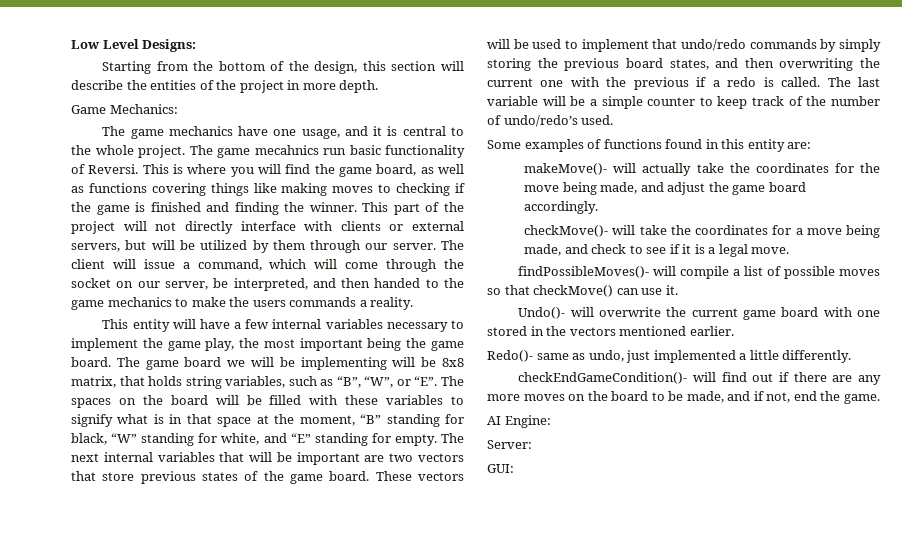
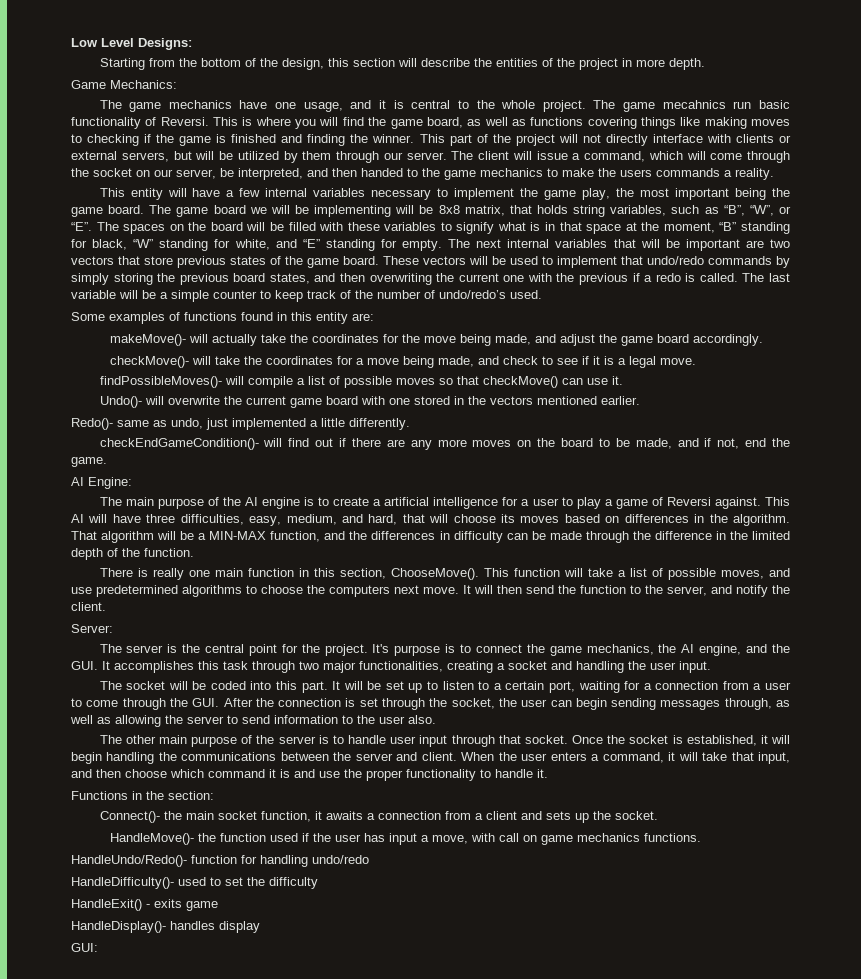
[487,440,532,449] Server: -> [99,497,790,509] [71,514,791,526] [71,531,790,543] [71,548,194,560] [99,568,791,580] [71,585,790,597] [71,602,106,611] [71,624,113,633] [99,644,791,656] [71,661,711,673] [99,681,791,693] [71,698,790,710] [70,715,436,727] [99,735,790,747] [71,752,791,764] [71,769,548,781] [71,791,214,800] [99,811,658,823] [109,833,701,845] [71,855,369,867] [71,877,318,889] [71,899,218,911] [71,921,260,933] The main purpose of the AI engine is to create a artificial intelligence for a user to play a game of Reversi against. This AI will have three difficulties, easy, medium, and hard, that will choose its moves based on differences in the algorithm. That algorithm will be a MIN-MAX function, and the differences in difficulty can be made through the difference in the limited depth of the function. // There is really one main function in this section, ChooseMove(). This function will take a list of possible moves, and use predetermined algorithms to choose the computers next move. It will then send the function to the server, and notify the client. // Server: // The server is the central point for the project. It's purpose is to connect the game mechanics, the AI engine, and the GUI. It accomplishes this task through two major functionalities, creating a socket and handling the user input. // The socket will be coded into this part. It will be set up to listen to a certain port, waiting for a connection from a user to come through the GUI. After the connection is set through the socket, the user can begin sending messages through, as well as allowing the server to send information to the user also. // The other main purpose of the server is to handle user input through that socket. Once the socket is established, it will begin handling the communications between the server and client. When the user enters a command, it will take that input, and then choose which command it is and use the proper functionality to handle it. // Functions in the section: // Connect()- the main socket function, it awaits a connection from a client and sets up the socket. // HandleMove()- the function used if the user has input a move, with call on game mechanics functions. // HandleUndo/Redo()- function for handling undo/redo // HandleDifficulty()- used to set the difficulty // HandleExit() - exits game // HandleDisplay()- handles display

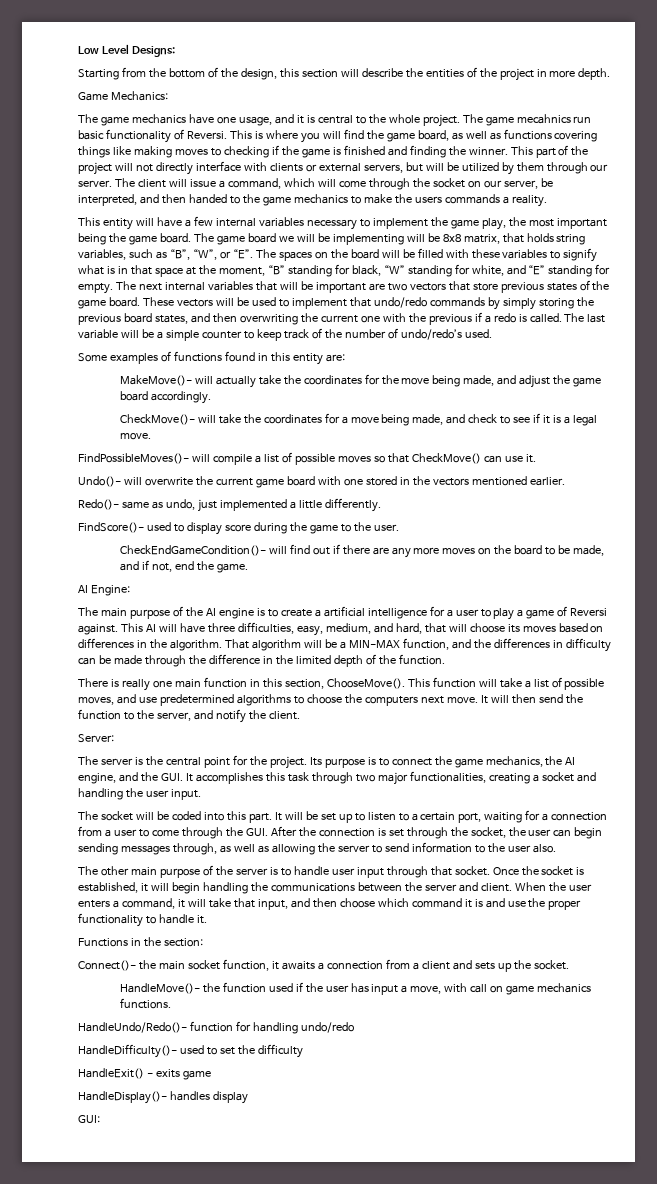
[109,334,186,346] makeMove()- -> [119,375,192,386] MakeMove()-
[109,356,189,368] checkMove()- -> [119,414,195,425] CheckMove()-
[99,376,222,388] findPossibleMoves()- -> [78,453,189,464] FindPossibleMoves()-
[482,376,558,388] checkMove() -> [411,453,481,464] CheckMove()
[99,438,259,450] checkEndGameCondition()- -> [78,522,399,535] [119,545,266,556] FindScore()- used to display score during the game to the user. // CheckEndGameCondition()-
[372,644,390,653] It's -> [309,757,322,766] Its

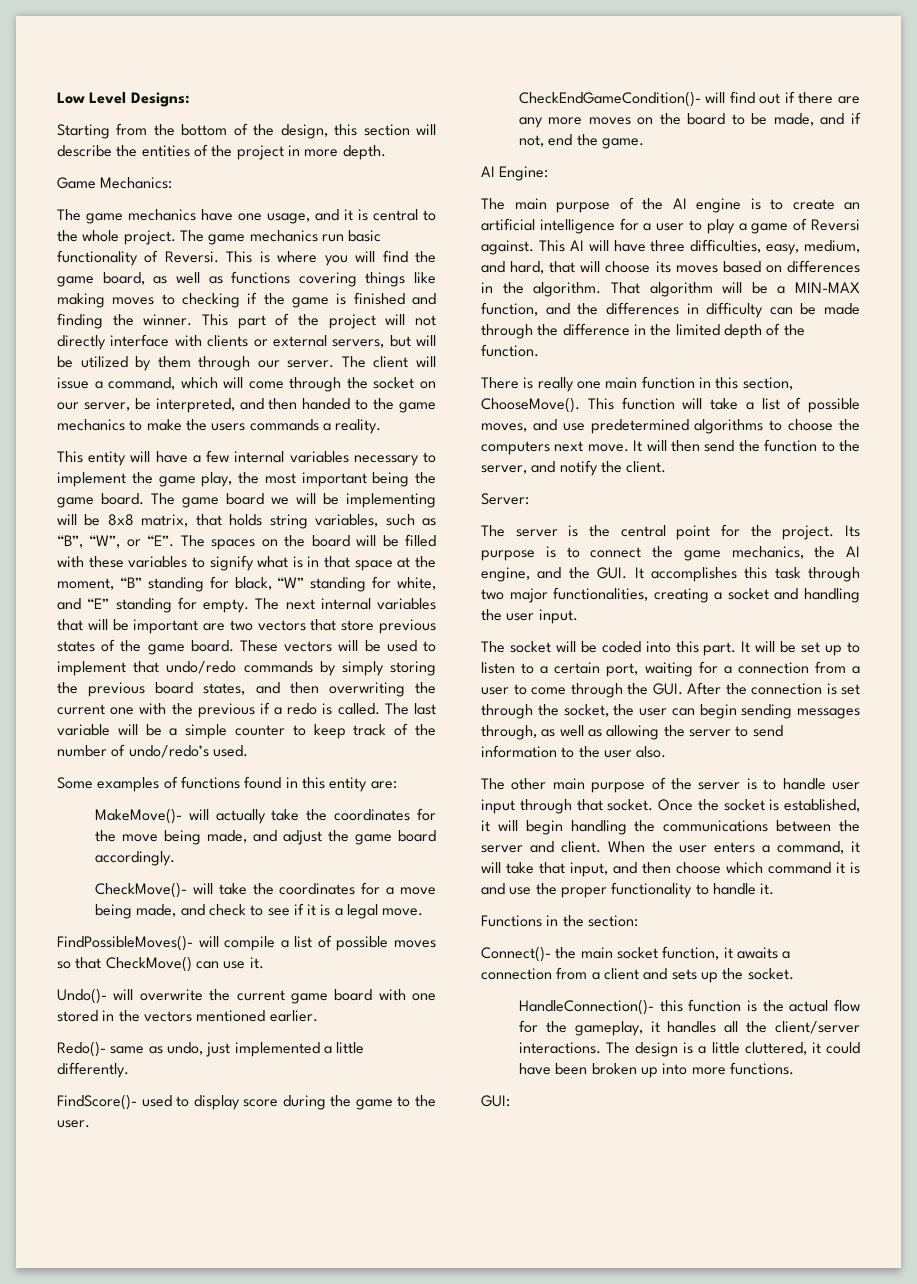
[516,114,571,124] mecahnics -> [249,230,318,242] mechanics
[314,609,321,617] a -> [844,202,860,210] an
[119,982,592,995] [119,998,171,1009] [78,1021,354,1034] [78,1044,303,1058] [78,1068,211,1080] [78,1091,248,1104] HandleMove()- the function used if the user has input a move, with call on game mechanics functions. // HandleUndo/Redo()- function for handling undo/redo // HandleDifficulty()- used to set the difficulty // HandleExit() - exits game // HandleDisplay()- handles display -> [518,999,860,1015] [518,1020,860,1036] [518,1042,860,1057] [518,1062,794,1078] HandleConnection()- this function is the actual flow for the gameplay, it handles all the client/server interactions. The design is a little cluttered, it could have been broken up into more functions.

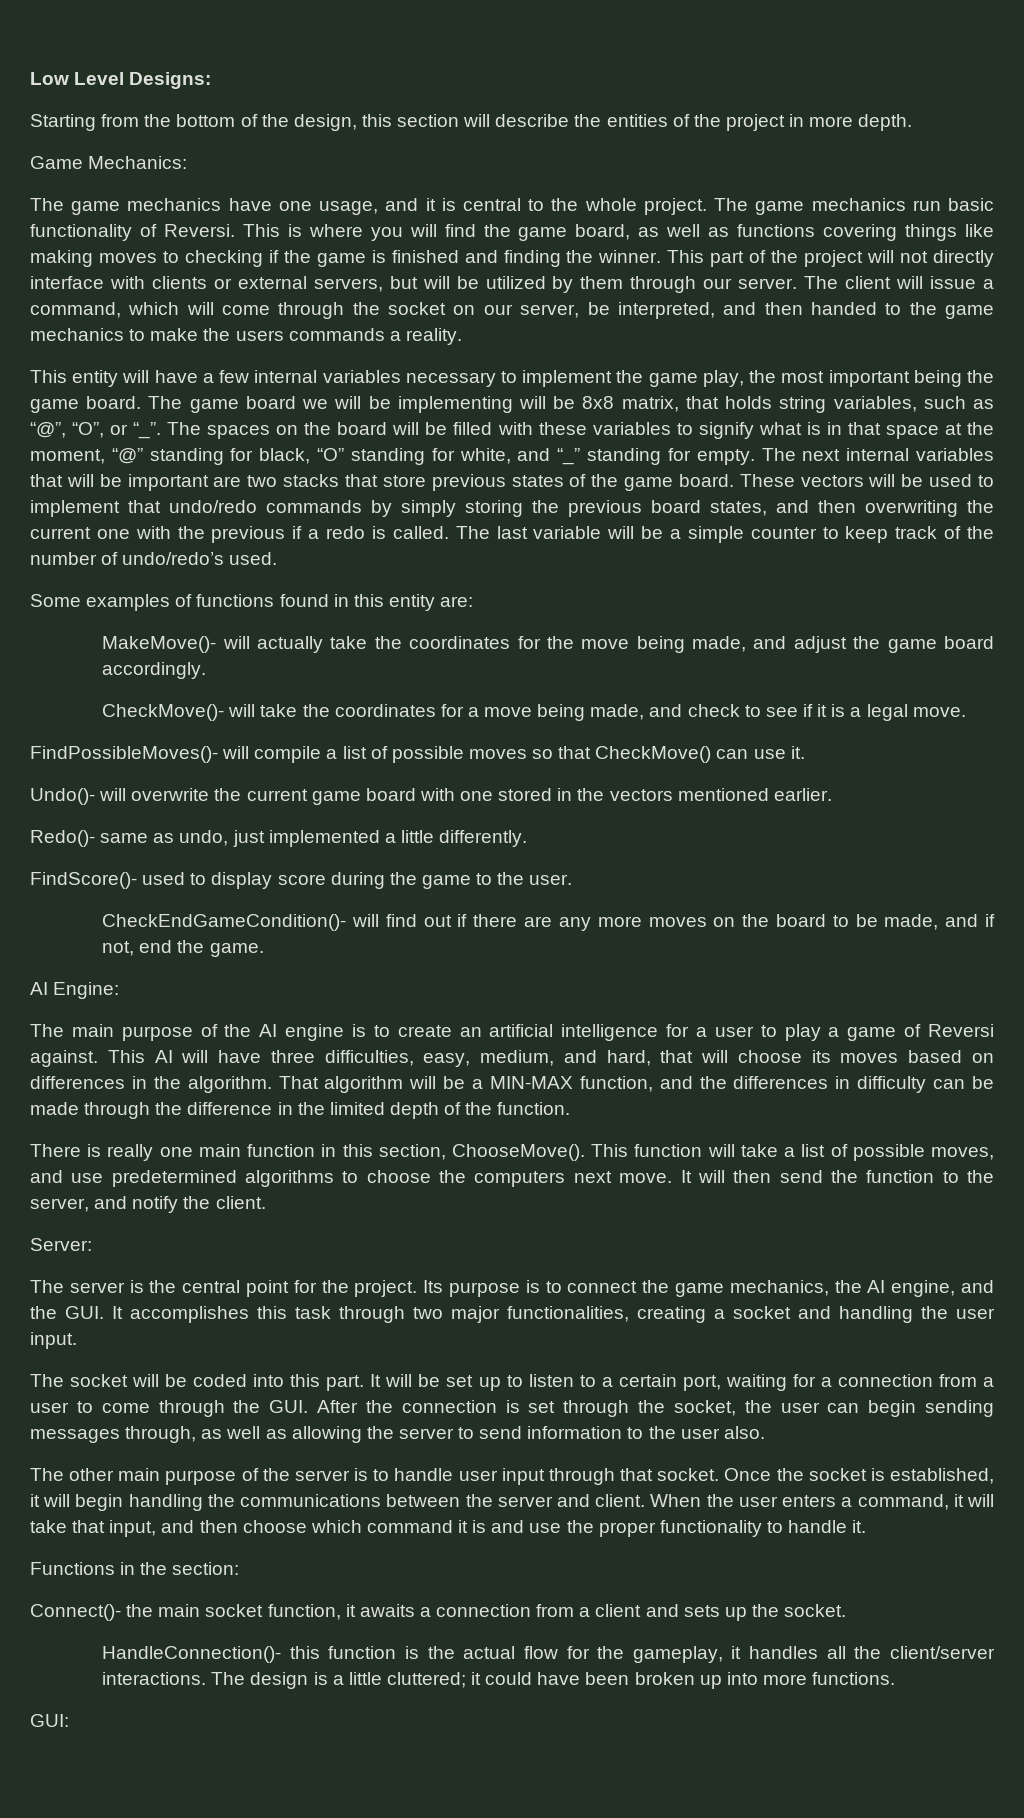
[57,535,175,548] “B”, “W”, or “E”. -> [30,422,162,439] “@”, “O”, or “_”.
[119,577,142,588] “B” -> [111,448,143,464] “@”
[277,577,305,588] “W” -> [317,448,345,461] “O”
[87,598,110,609] “E” -> [557,448,581,465] “_”
[257,620,306,631] vectors -> [283,474,340,487] stacks
[744,1042,807,1055] cluttered, -> [386,1672,466,1688] cluttered;

